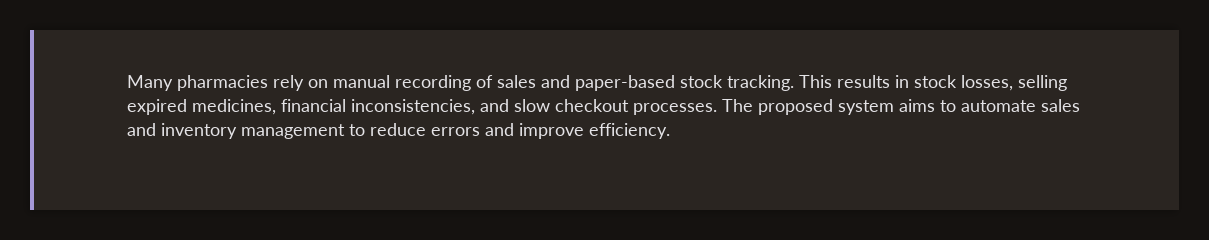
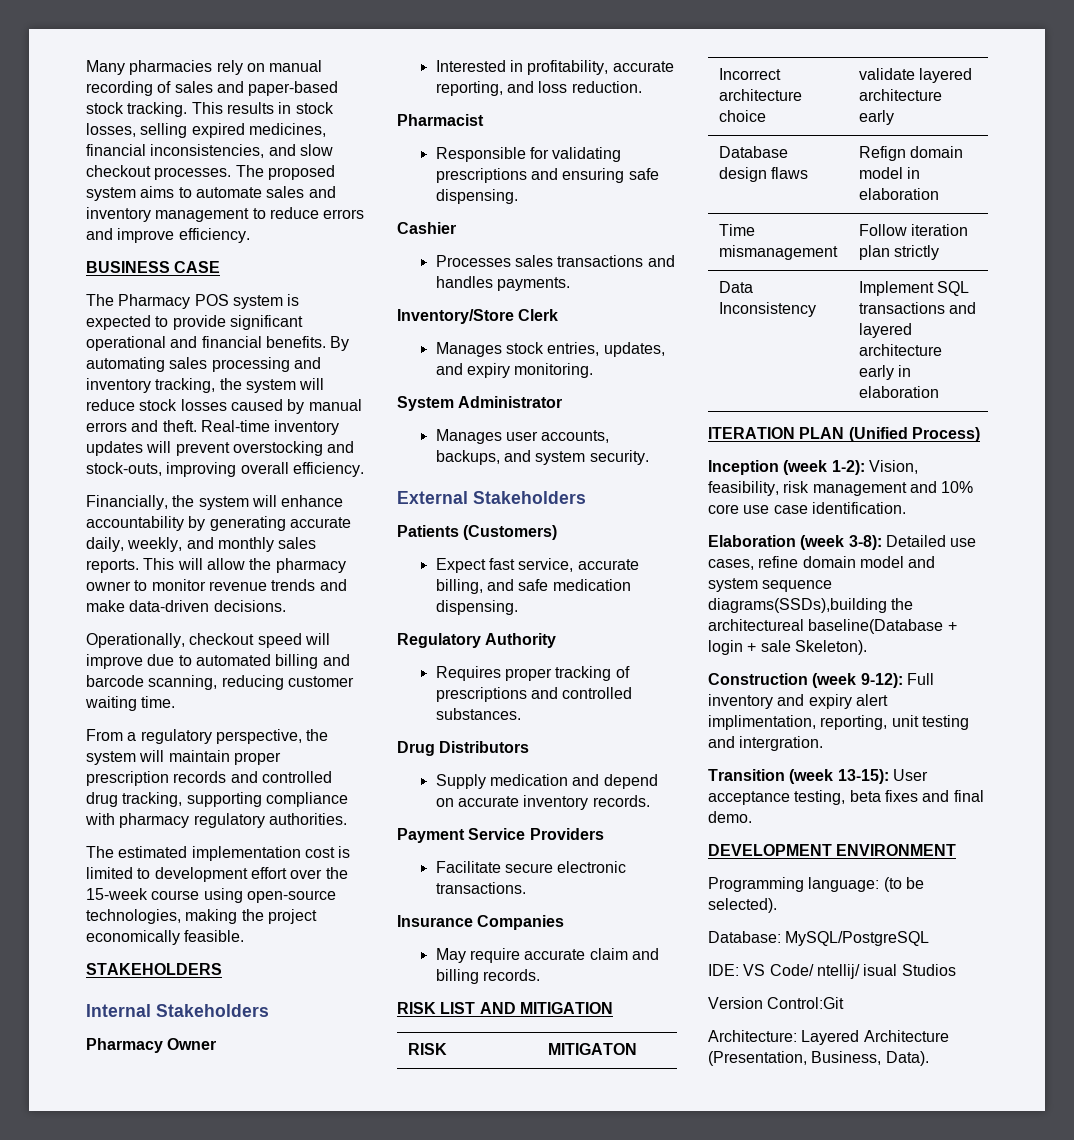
(670, 131) none -> [86,261,221,273] [86,294,300,309] [86,315,303,330] [86,336,350,351] [86,357,321,372] [86,378,325,393] [86,399,362,414] [86,420,340,435] [86,441,355,456] [86,462,364,477] [86,495,344,510] [86,516,351,531] [86,537,317,552] [86,558,346,573] [86,579,347,591] [86,600,286,612] [86,633,330,648] [86,654,350,669] [86,675,354,690] [85,696,176,711] [86,729,329,744] [86,750,281,765] [86,771,332,786] [86,792,348,807] [85,813,347,828] [86,846,351,861] [86,867,348,882] [86,888,336,903] [86,909,317,924] [86,930,245,945] [86,963,222,975] [86,1004,269,1017] [86,1038,217,1053] [435,60,674,75] [435,81,642,96] [397,114,484,126] [435,147,622,162] [435,168,659,183] [435,189,518,204] [397,222,456,234] [435,255,675,267] [435,276,570,291] [397,309,559,324] [435,342,665,357] [435,363,594,378] [397,396,563,411] [435,429,610,444] [435,450,649,465] [397,491,586,504] [397,525,558,540] [435,558,639,573] [435,579,631,594] [435,600,518,615] [397,633,557,648] [435,666,630,681] [435,687,633,702] [435,708,521,720] [397,741,530,756] [435,774,658,789] [435,795,650,810] [397,828,604,843] [435,861,627,873] [435,882,526,894] [397,915,565,930] [435,948,659,963] [435,969,540,984] [397,1002,613,1014] [407,1043,447,1055] [547,1043,637,1055] [718,68,781,80] [718,89,802,101] [718,110,766,122] [858,68,972,83] [858,89,942,101] [858,110,894,125] [718,146,788,158] [718,167,808,182] [858,146,963,161] [858,167,920,179] [858,188,939,200] [718,224,755,236] [718,245,838,260] [858,224,968,236] [858,245,939,260] [718,281,753,293] [718,302,816,317] [858,281,969,296] [858,302,976,314] [858,323,912,338] [858,344,942,356] [858,365,911,380] [858,386,939,398] [708,427,980,442] [708,460,918,475] [708,481,974,496] [708,502,906,514] [708,535,977,550] [708,556,936,570] [708,578,833,592] [708,598,914,613] [708,619,957,634] [708,640,867,655] [708,673,934,688] [708,694,888,709] [708,715,969,730] [708,736,824,751] [708,769,928,784] [708,790,984,805] [708,811,752,823] [708,844,957,856] [708,877,924,892] [708,898,777,913] [708,931,930,946] [708,964,956,979] [708,997,845,1009] [708,1030,949,1045] [708,1051,929,1066] // BUSINESS CASE // The Pharmacy POS system is expected to provide significant operational and financial benefits. By automating sales processing and inventory tracking, the system will reduce stock losses caused by manual errors and theft. Real-time inventory updates will prevent overstocking and stock-outs, improving overall efficiency. // Financially, the system will enhance accountability by generating accurate daily, weekly, and monthly sales reports. This will allow the pharmacy owner to monitor revenue trends and make data-driven decisions. // Operationally, checkout speed will improve due to automated billing and barcode scanning, reducing customer waiting time. // From a regulatory perspective, the system will maintain proper prescription records and controlled drug tracking, supporting compliance with pharmacy regulatory authorities. // The estimated implementation cost is limited to development effort over the 15-week course using open-source technologies, making the project economically feasible. // STAKEHOLDERS // Internal Stakeholders // Pharmacy Owner // Interested in profitability, accurate reporting, and loss reduction. // Pharmacist // Responsible for validating prescriptions and ensuring safe dispensing. // Cashier // Processes sales transactions and handles payments. // Inventory/Store Clerk // Manages stock entries, updates, and expiry monitoring. // System Administrator // Manages user accounts, backups, and system security. // External Stakeholders // Patients (Customers) // Expect fast service, accurate billing, and safe medication dispensing. // Regulatory Authority // Requires proper tracking of prescriptions and controlled substances. // Drug Distributors // Supply medication and depend on accurate inventory records. // Payment Service Providers // Facilitate secure electronic transactions. // Insurance Companies // May require accurate claim and billing records. // RISK LIST AND MITIGATION // RISK | MITIGATON // Incorrect architecture choice | validate layered architecture early // Database design flaws | Refign domain model in elaboration // Time mismanagement | Follow iteration plan strictly // Data Inconsistency | Implement SQL transactions and layered architecture early in elaboration // ITERATION PLAN (Unified Process) // Inception (week 1-2): Vision, feasibility, risk management and 10% core use case identification. // Elaboration (week 3-8): Detailed use cases, refine domain model and system sequence diagrams(SSDs),building the architectureal baseline(Database + login + sale Skeleton). // Construction (week 9-12): Full inventory and expiry alert implimentation, reporting, unit testing and intergration. // Transition (week 13-15): User acceptance testing, beta fixes and final demo. // DEVELOPMENT ENVIRONMENT // Programming language: (to be selected). // Database: MySQL/PostgreSQL // IDE: VS Code/ ntellij/ isual Studios // Version Control:Git // Architecture: Layered Architecture (Presentation, Business, Data).

